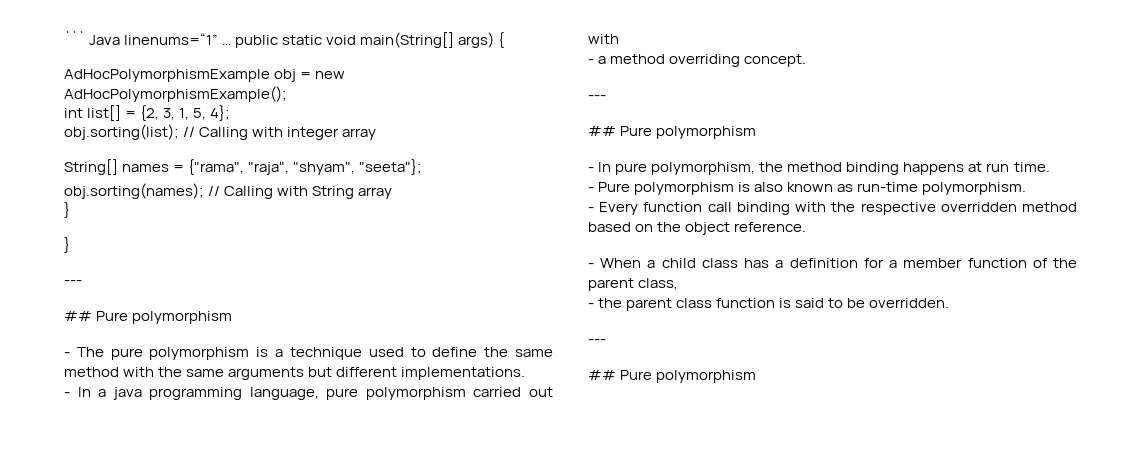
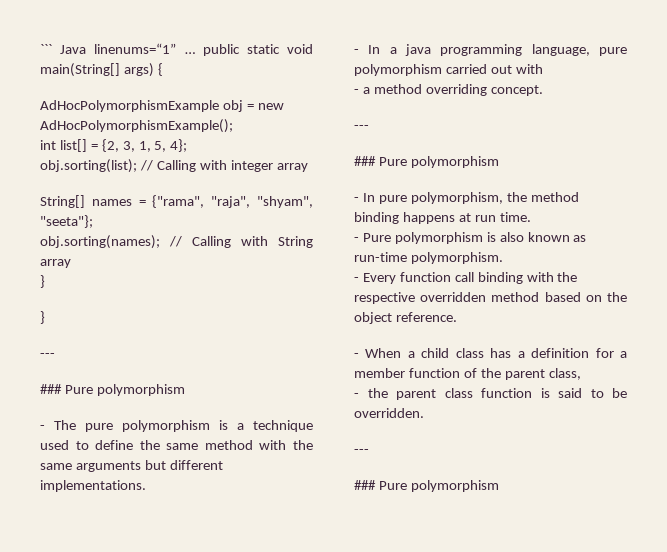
[64,311,92,321] ## -> [40,384,62,394] ###
[588,126,616,136] ## -> [354,156,376,166] ###
[588,370,616,380] ## -> [354,480,376,490] ###

